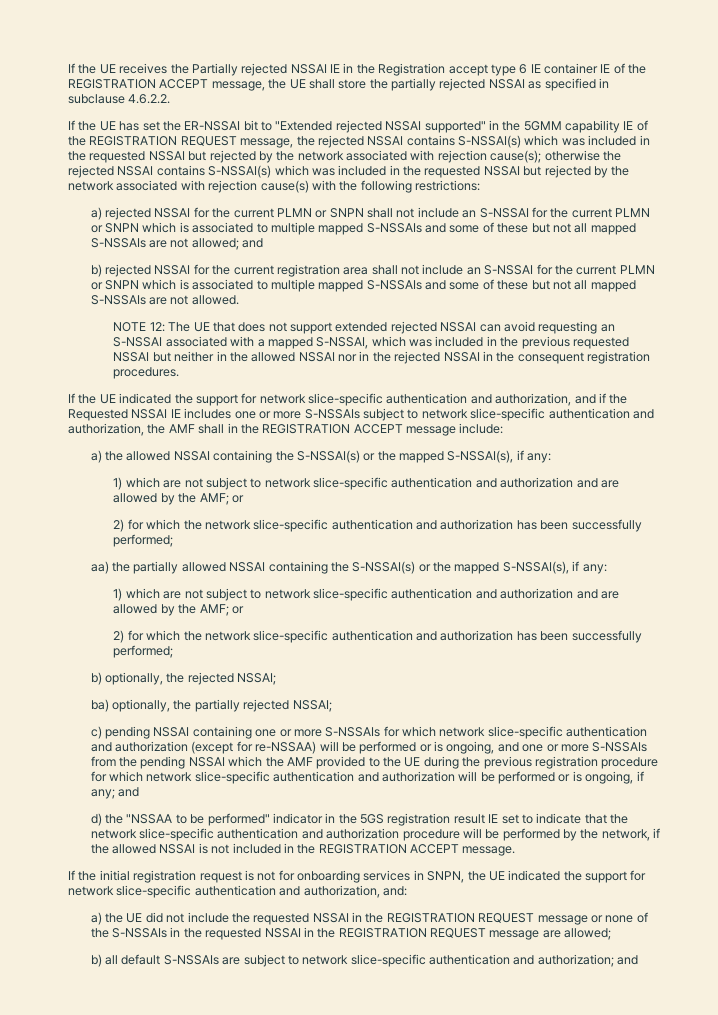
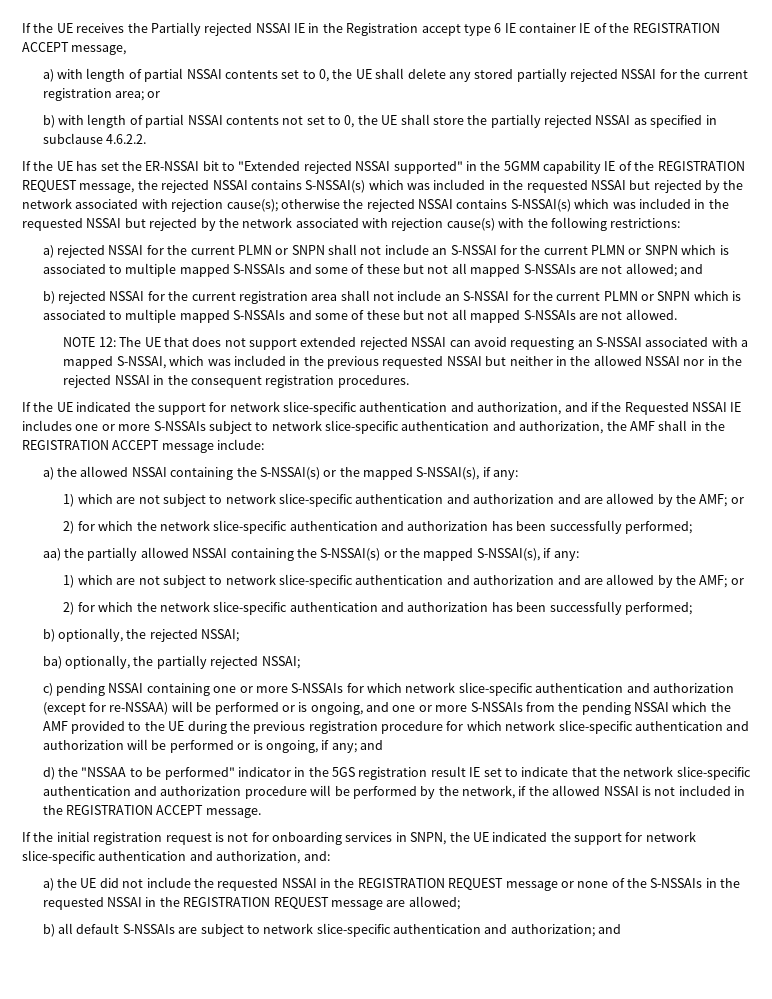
(265, 86) none -> [42,68,748,82] [42,88,161,101] [42,114,355,128] // a) with length of partial NSSAI contents set to 0, the UE shall delete any stored partially rejected NSSAI for the current registration area; or // b) with length of partial NSSAI contents not set to 0,

